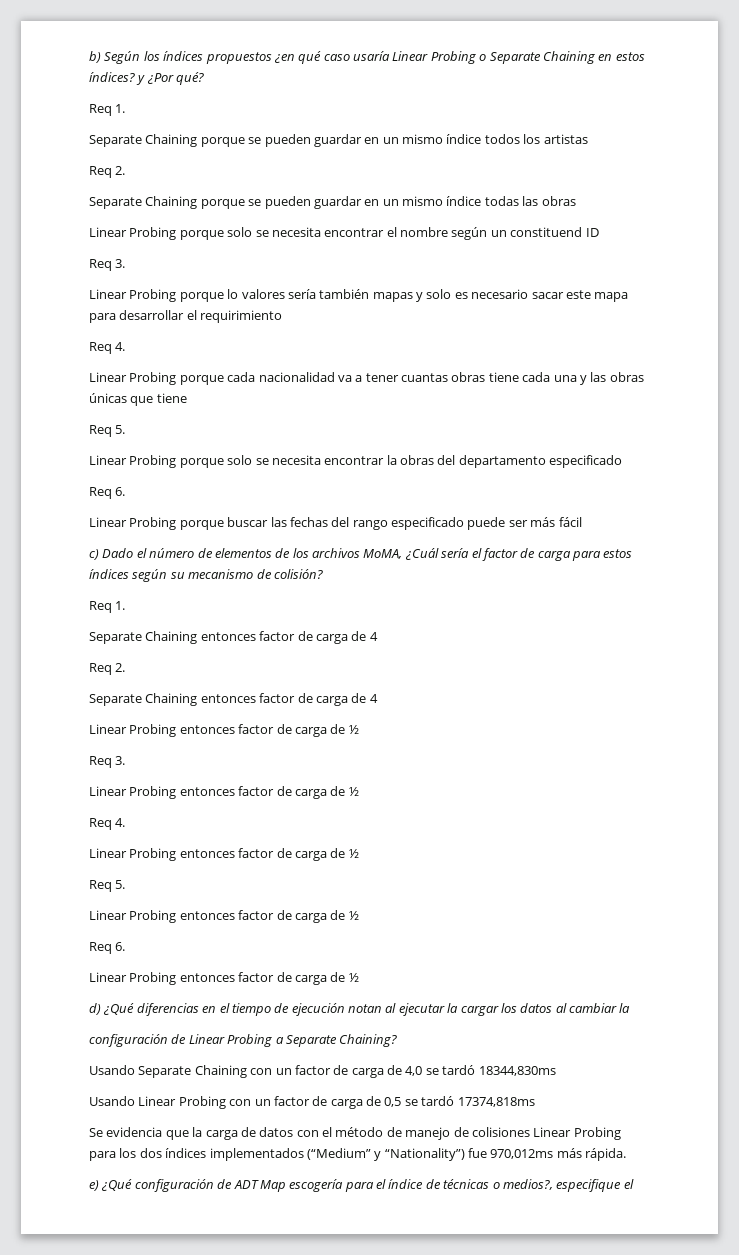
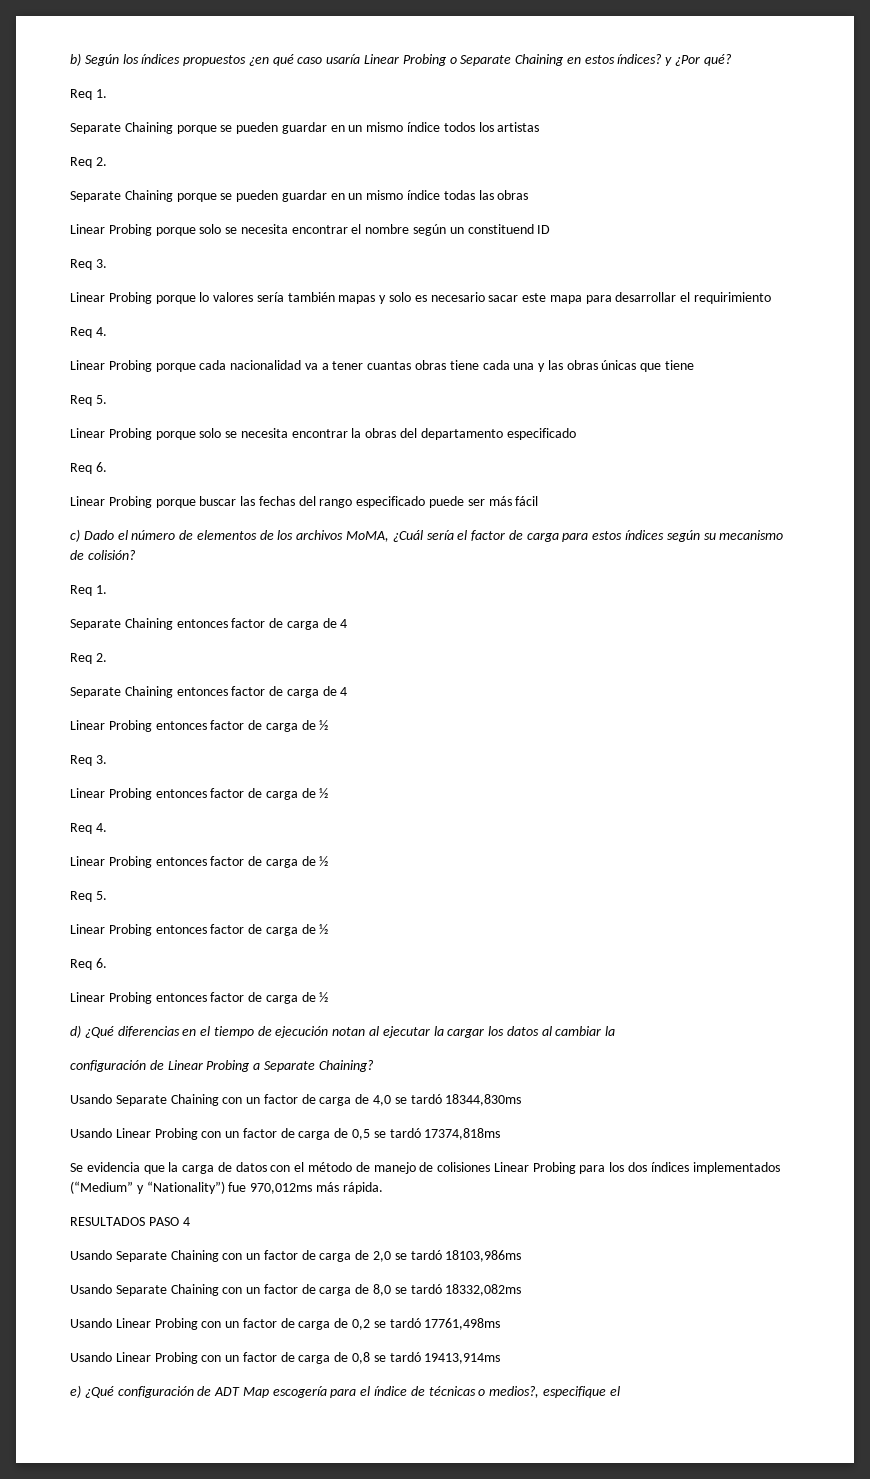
(627, 1154) none -> [70,1217,190,1226] [70,1250,522,1262] [70,1284,522,1296] [70,1318,501,1330] [70,1352,501,1364] // RESULTADOS PASO 4 // Usando Separate Chaining con un factor de carga de 2,0 se tardó 18103,986ms // Usando Separate Chaining con un factor de carga de 8,0 se tardó 18332,082ms // Usando Linear Probing con un factor de carga de 0,2 se tardó 17761,498ms // Usando Linear Probing con un factor de carga de 0,8 se tardó 19413,914ms

